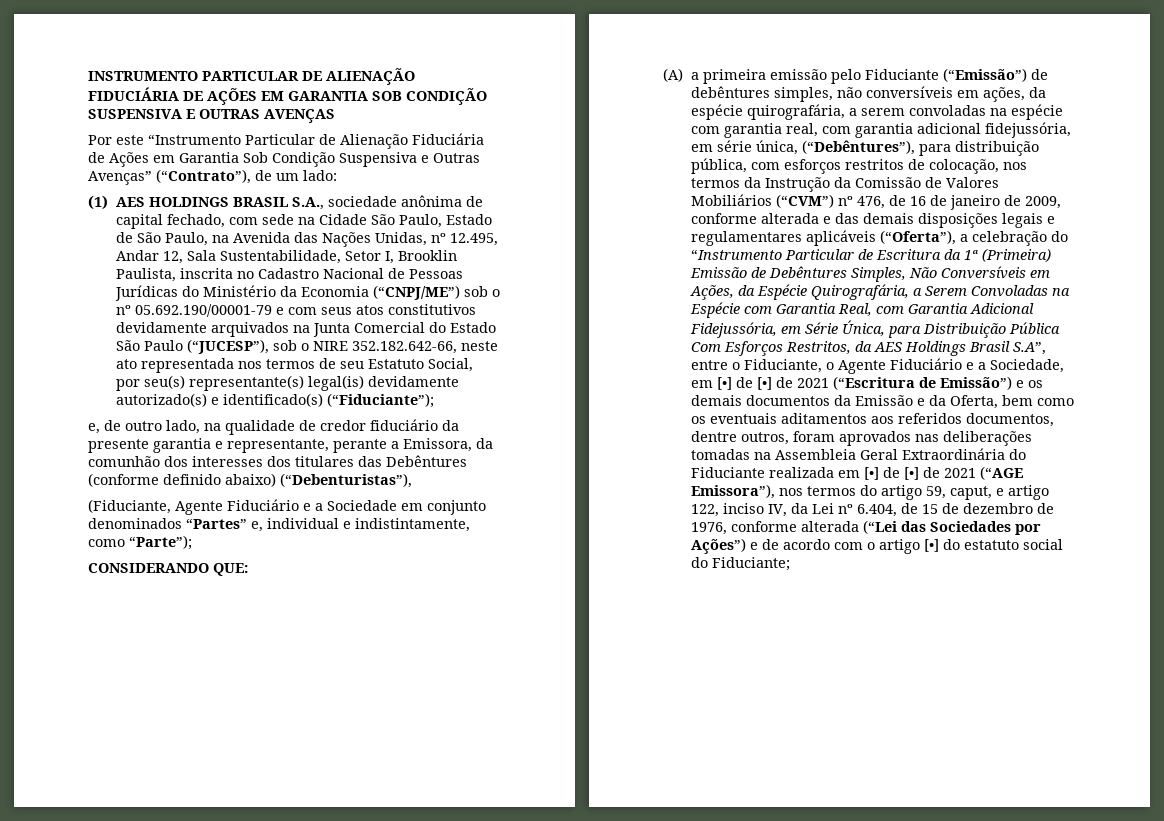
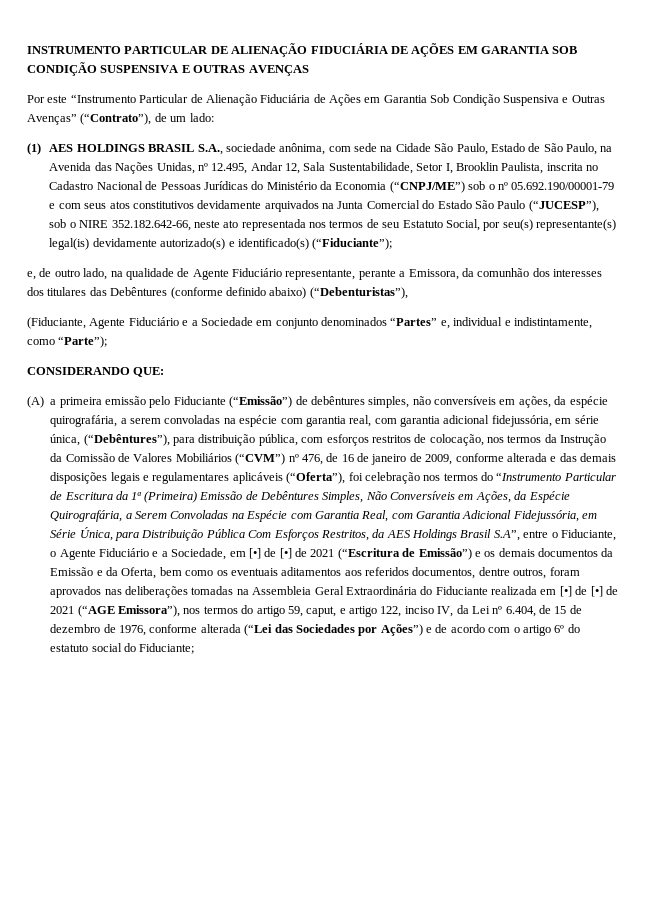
[401,195,484,207] [116,214,226,229] anônima de capital fechado, -> [279,143,326,155] anônima,
[320,419,459,431] [88,438,223,453] credor fiduciário da presente garantia e -> [192,268,282,280] Agente Fiduciário
[960,231,1048,246] a celebração -> [348,472,478,484] foi celebração nos termos
[924,539,940,552] [•] -> [554,625,565,633] 6º

